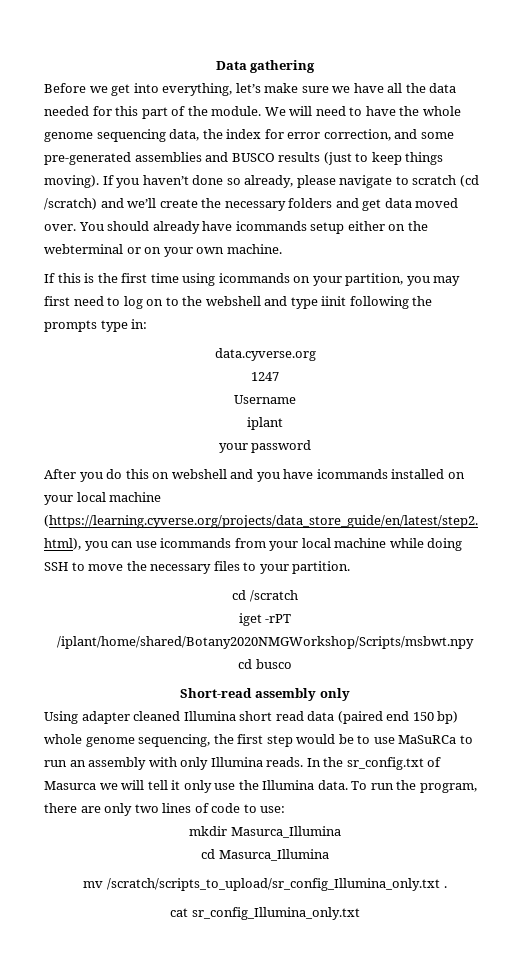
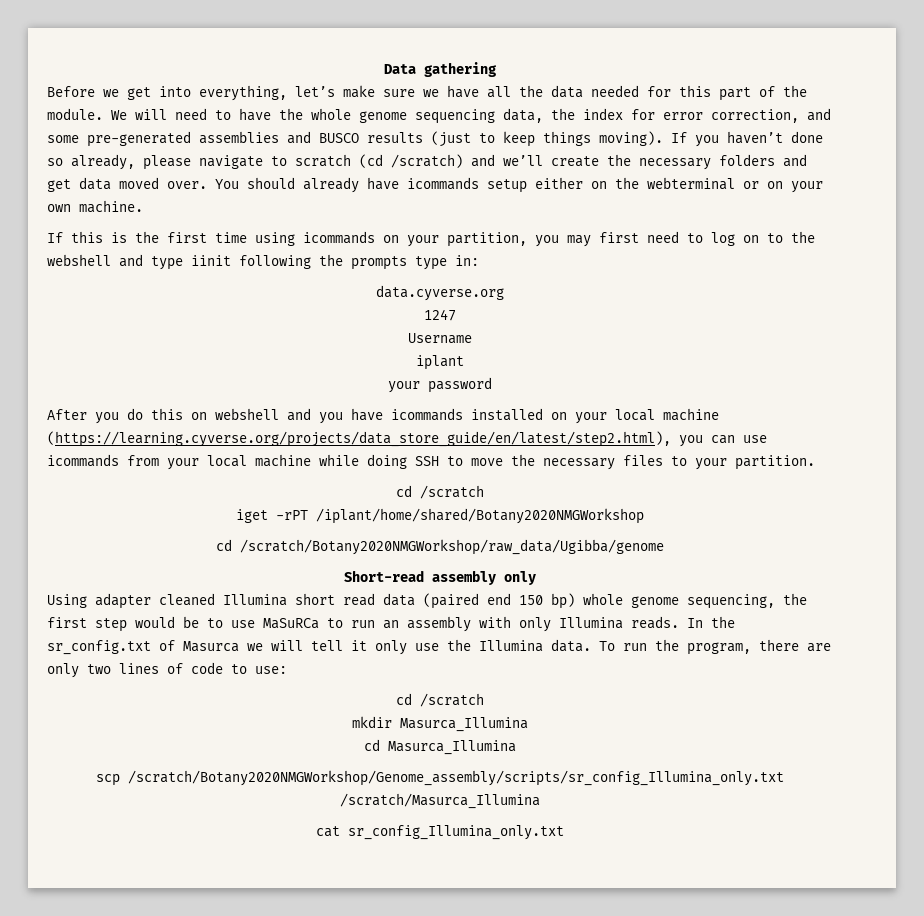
[57,636,474,649] [238,659,292,669] /iplant/home/shared/Botany2020NMGWorkshop/Scripts/msbwt.npy // cd busco -> [316,508,644,524] [216,539,664,555] /iplant/home/shared/Botany2020NMGWorkshop // cd /scratch/Botany2020NMGWorkshop/raw_data/Ugibba/genome
(286, 809) none -> [396,693,484,707] // cd /scratch
[83,878,447,891] mv /scratch/scripts_to_upload/sr_config_Illumina_only.txt . -> [96,770,784,786] [340,793,540,809] scp /scratch/Botany2020NMGWorkshop/Genome_assembly/scripts/sr_config_Illumina_only.txt /scratch/Masurca_Illumina

